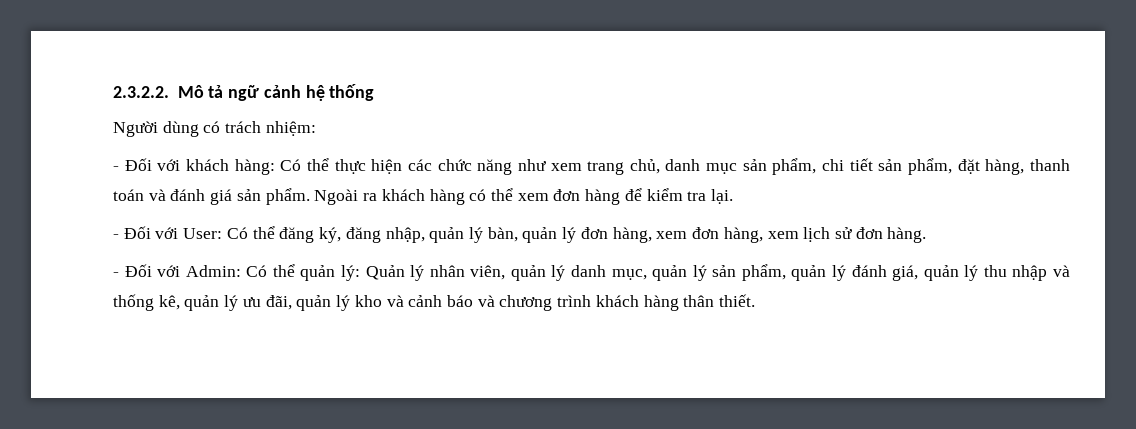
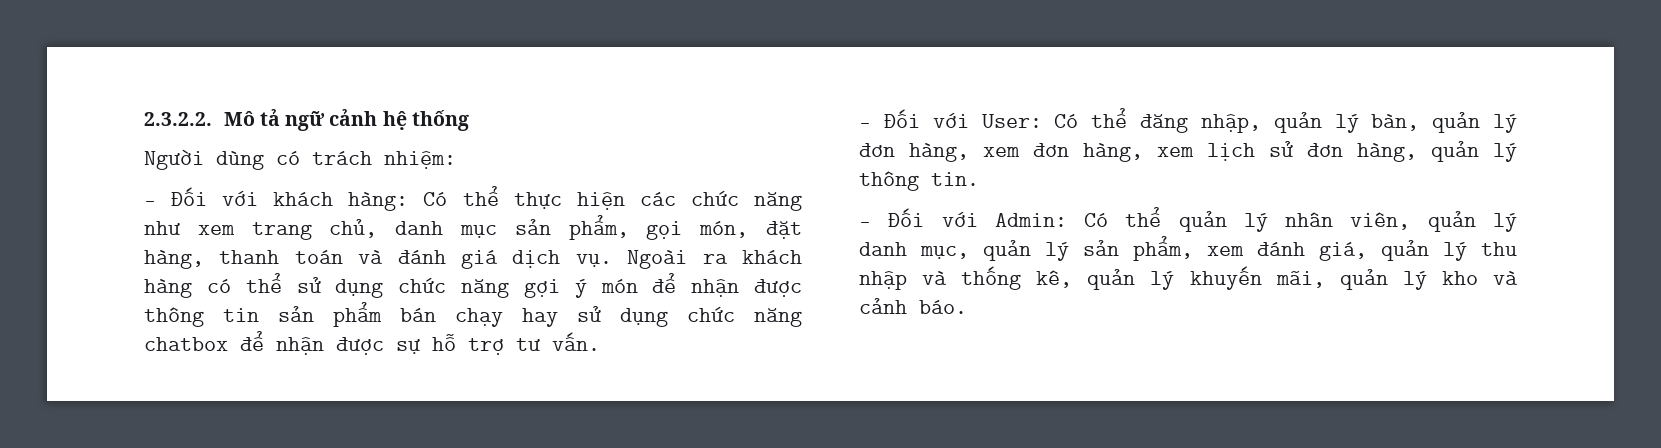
[822,158,953,175] chi tiết sản phẩm, -> [646,221,749,240] gọi món,
[236,188,310,205] sản phẩm. -> [512,250,612,268] dịch vụ.
[517,188,734,205] xem đơn hàng để kiểm tra lại. -> [296,273,802,298] [144,302,802,327] [144,331,600,355] sử dụng chức năng gợi ý món để nhận được thông tin sản phẩm bán chạy hay sử dụng chức năng chatbox để nhận được sự hỗ trợ tư vấn.
[319,227,381,243] ký, đăng -> (1188, 123) none
[887,227,927,243] hàng. -> [1357,141,1517,162] [859,171,979,191] hàng, quản lý thông tin.
[340,265,405,281] lý: Quản -> (1227, 221) none
[791,265,846,281] quản lý -> [1207,246,1244,256] xem
[242,295,292,310] ưu đãi, -> [1189,266,1325,290] khuyến mãi,
[446,294,756,311] báo và chương trình khách hàng thân thiết. -> [919,300,967,314] báo.

